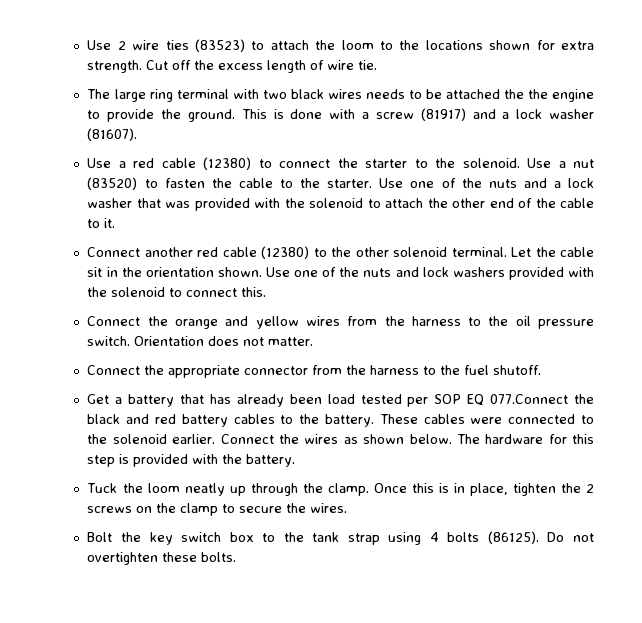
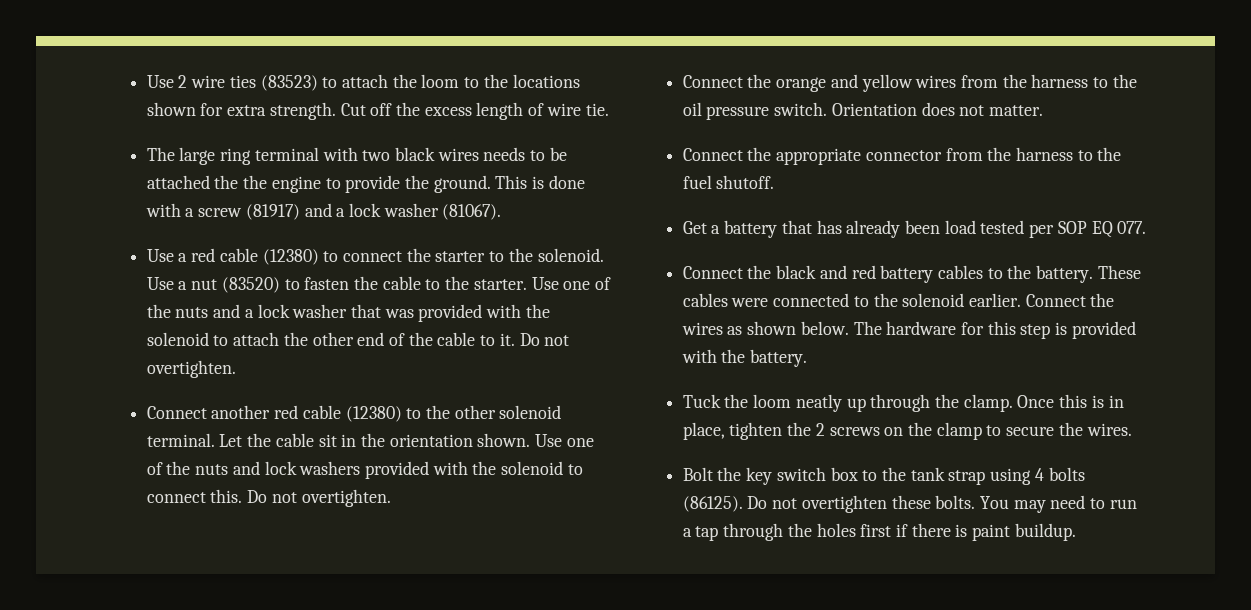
[87,128,138,141] (81607). -> [442,204,502,220] (81067).
(116, 223) none -> [519,333,570,346] [146,360,236,378] Do not overtighten.
(267, 292) none -> [247,489,391,507] Do not overtighten.
[490,394,569,404] 077.Connect -> [1117,221,1147,234] [682,266,743,279] 077. // Connect
(237, 557) none -> [980,495,1137,513] [682,523,1076,541] You may need to run a tap through the holes first if there is paint buildup.

